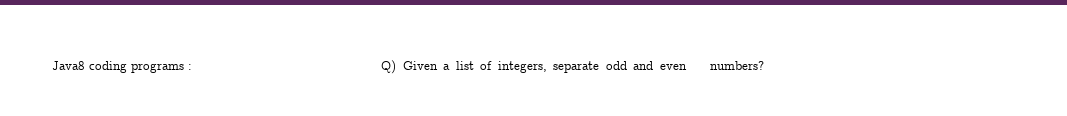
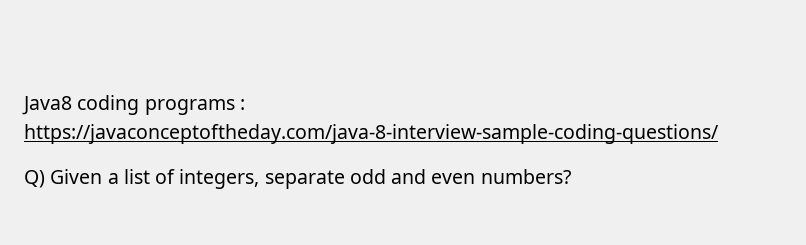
(192, 67) none -> [24,124,719,144] https://javaconceptoftheday.com/java-8-interview-sample-coding-questions/

